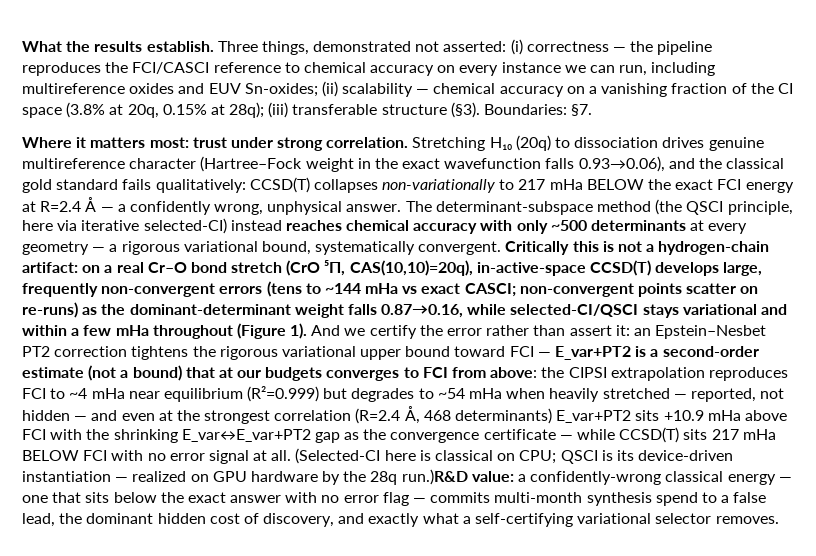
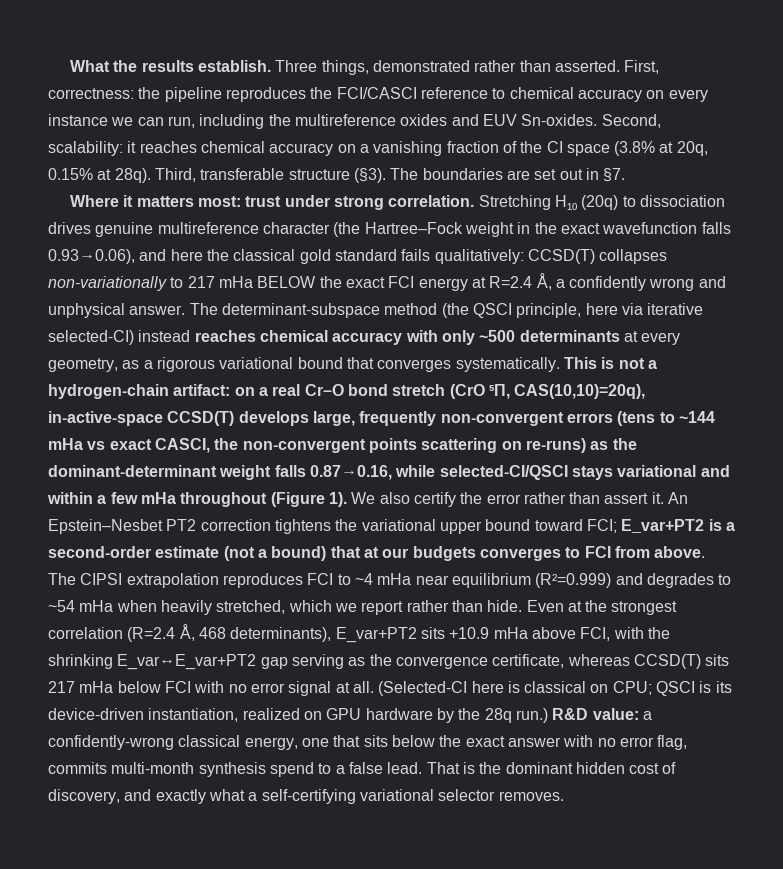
[415,39,627,55] not asserted: (i) correctness — -> [474,60,660,74] [48,88,134,99] rather than asserted. First, correctness:
(716, 69) none -> [268,114,291,126] the
[244,81,430,97] Sn-oxides; (ii) scalability — -> [521,114,661,128] [48,141,197,156] Sn-oxides. Second, scalability: it reaches
[229,102,289,118] 28q); (iii) -> [114,168,196,183] 28q). Third,
[484,104,568,115] Boundaries: -> [390,168,599,180] The boundaries are set out in
[200,156,303,172] (Hartree–Fock -> [333,222,463,237] (the Hartree–Fock
(695, 163) none -> [170,249,203,261] here
[85,197,264,215] Å — a confidently wrong, -> [536,273,726,291] Å, a confidently wrong and
[22,241,106,255] geometry — -> [48,358,140,372] geometry, as
[261,241,599,255] bound, systematically convergent. Critically this -> [297,357,597,372] bound that converges systematically. This
[464,283,516,297] CASCI; -> [154,438,239,453] CASCI, the
[686,283,737,294] scatter -> [421,438,498,453] scattering
[311,325,366,336] And we -> [351,492,410,504] We also
[615,325,651,336] it: an -> [651,492,689,504] it. An
[219,346,278,360] rigorous -> (358, 525) none
[509,346,551,357] FCI — -> [586,519,617,533] FCI;
[490,367,565,378] above: the -> [654,546,706,558] [48,573,76,585] above. The
[323,388,348,399] but -> [615,573,643,585] and
[602,388,785,402] [22,410,155,421] stretched — reported, not hidden — and even -> [216,600,564,615] stretched, which we report rather than hide. Even
[455,408,553,424] determinants) -> [230,627,332,642] determinants),
[22,429,46,440] FCI -> [580,627,611,641] FCI,
(340, 437) none -> [291,654,344,669] serving
[483,429,616,440] certificate — while -> [492,654,630,668] certificate, whereas
[22,450,79,461] BELOW -> [117,681,161,693] below
[22,471,129,482] instantiation — -> [148,708,239,722] instantiation,
[401,469,468,485] run.)R&D -> [515,708,589,723] run.) R&D
[727,474,792,485] energy — -> [244,737,298,750] energy,
[382,492,427,506] flag — -> [657,735,688,750] flag,
[22,513,55,527] lead, -> [387,762,475,774] lead. That is

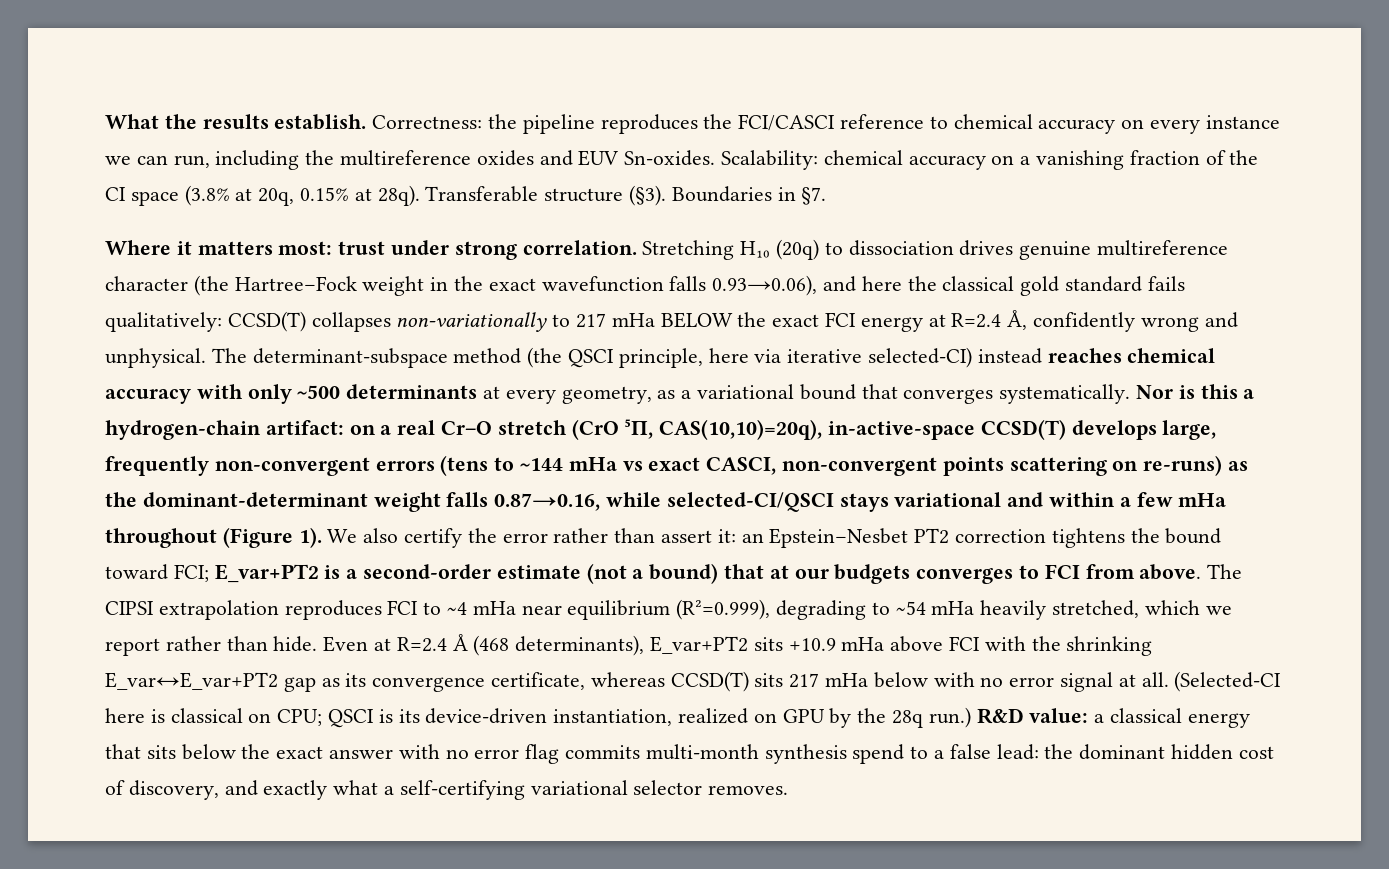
[275,60,660,75] [48,88,134,99] Three things, demonstrated rather than asserted. First, correctness: -> [372,115,483,129] Correctness:
[601,114,661,128] [48,141,197,156] Second, scalability: it reaches -> [721,150,819,170] Scalability:
[154,168,583,183] Third, transferable structure (§3). The boundaries are set out -> [425,185,772,206] Transferable structure (§3). Boundaries
[555,279,565,288] a -> (1028, 320) none
[48,303,186,318] unphysical answer. -> [105,348,206,368] unphysical.
[156,357,215,372] rigorous -> (692, 394) none
[563,357,645,369] This is not -> [1136,384,1238,399] Nor is this
[347,384,388,396] bond -> (493, 428) none
[214,438,239,450] the -> (777, 466) none
[651,492,689,504] it. An -> [717,529,764,543] it: an
[361,519,482,534] variational upper -> (1160, 535) none
[535,573,714,588] (R²=0.999) and degrades -> [676,599,867,620] (R²=0.999), degrading
[116,600,157,612] when -> (975, 608) none
[585,600,678,615] [48,624,226,642] the strongest correlation (R=2.4 Å, 468 -> [396,634,510,656] R=2.4 Å (468
[580,627,611,641] FCI, -> [949,636,981,651] FCI
[291,654,392,669] serving as the -> [321,673,367,687] as its
[164,681,191,693] FCI -> (928, 680) none
[365,708,433,720] hardware -> (825, 716) none
[48,735,329,750] confidently-wrong classical energy, one -> [1110,708,1250,728] classical energy
[657,735,688,750] flag, -> [525,744,560,764] flag
[387,762,475,774] lead. That is -> [996,744,1039,760] lead:

